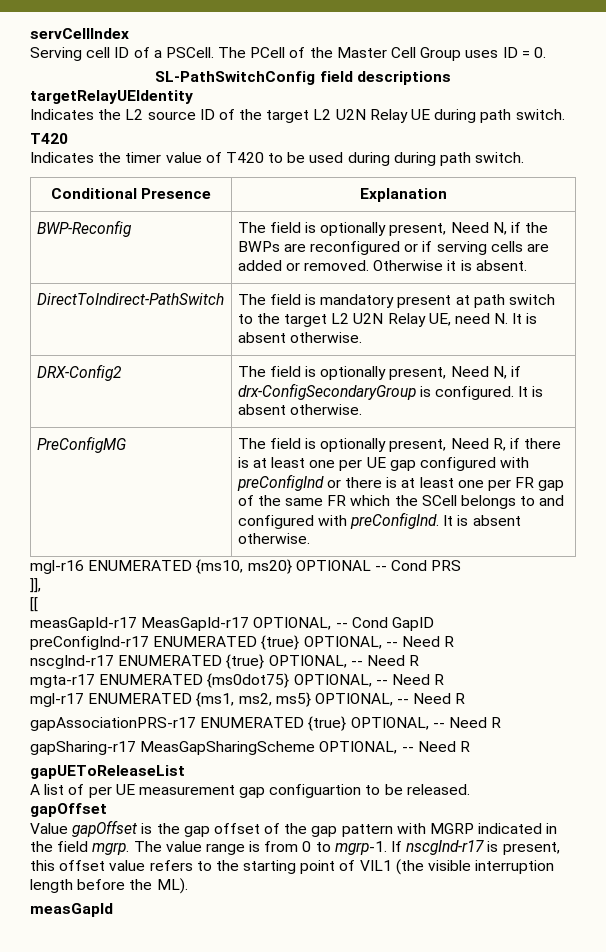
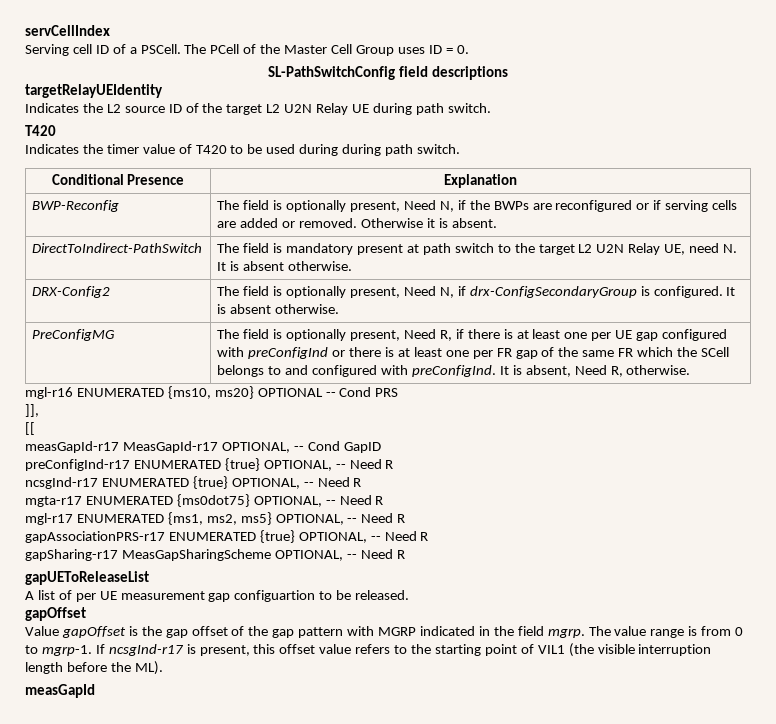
[472,515,521,526] absent -> [525,365,623,377] absent, Need R,
[30,655,114,669] nscgInd-r17 -> [25,477,98,489] ncsgInd-r17
[406,840,485,855] nscgInd-r17 -> [108,644,184,656] ncsgInd-r17

